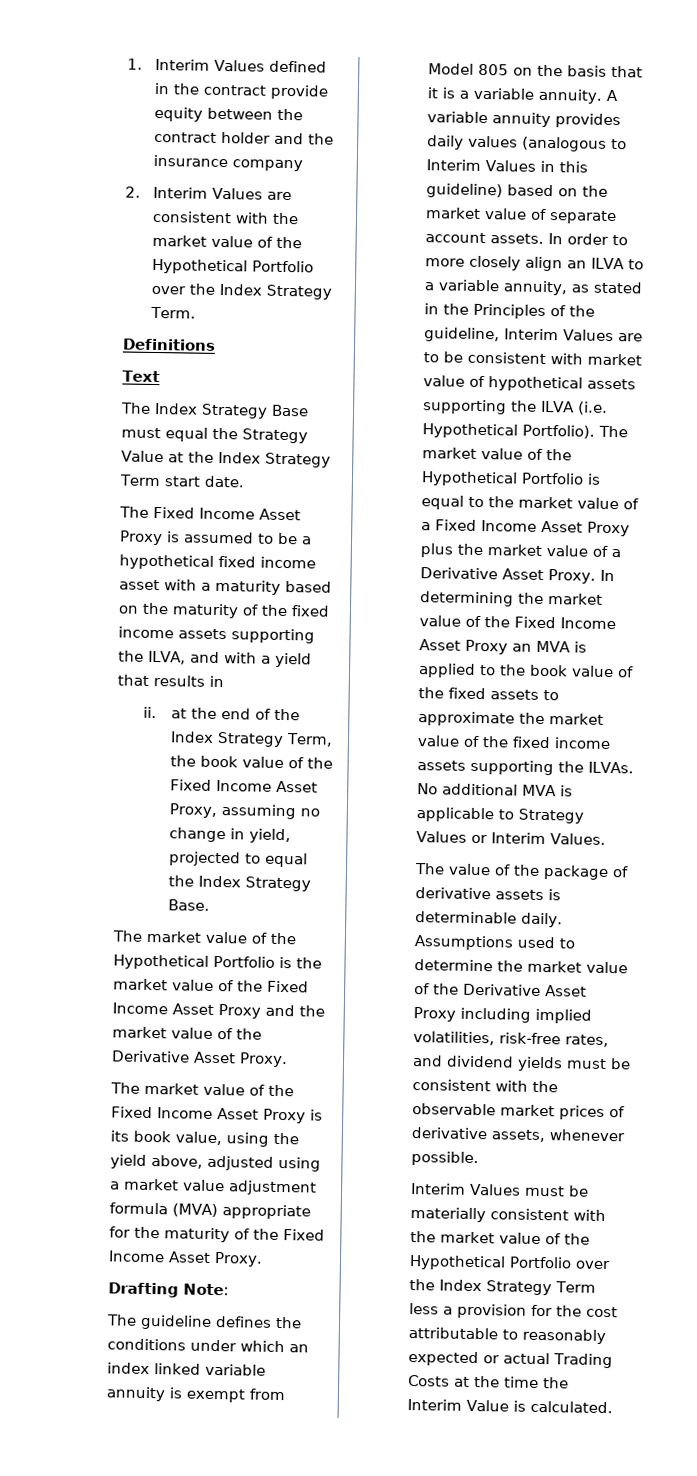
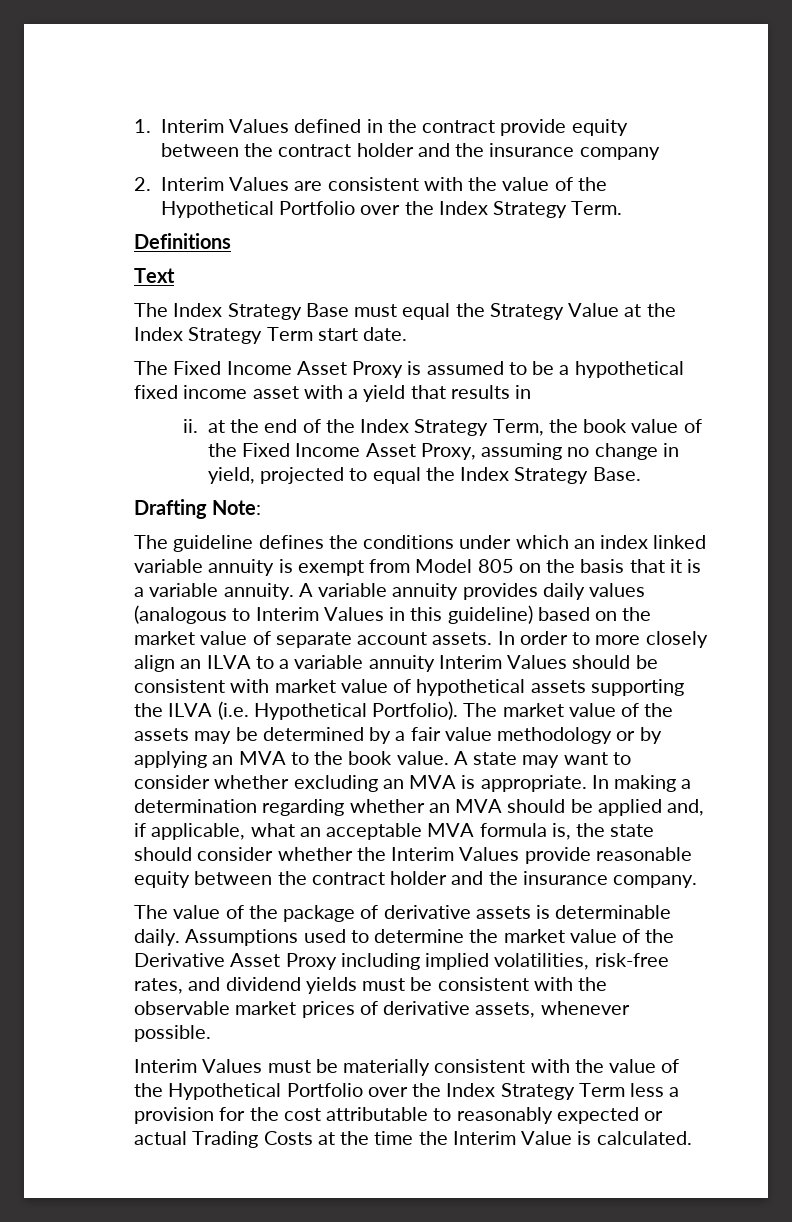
[152,234,208,247] market -> (498, 184) none
[214,579,332,595] [117,602,330,619] [117,626,315,644] [117,650,271,665] maturity based on the maturity of the fixed income assets supporting the ILVA, and with a -> (359, 394) none
[111,930,296,945] [112,954,322,970] [112,978,309,993] [111,1002,325,1019] [111,1026,262,1040] [111,1050,288,1068] [109,1082,294,1097] [110,1106,323,1124] [109,1130,299,1147] [109,1154,321,1172] [109,1178,317,1196] [108,1202,311,1220] [108,1226,325,1243] [107,1250,263,1267] // The market value of the Hypothetical Portfolio is the market value of the Fixed Income Asset Proxy and the market value of the Derivative Asset Proxy. // The market value of the Fixed Income Asset Proxy is its book value, using the yield above, adjusted using a market value adjustment formula (MVA) appropriate for the maturity of the Fixed Income Asset Proxy. -> (641, 474) none
[502,280,643,296] [423,303,595,319] [423,327,643,343] [422,352,439,363] annuity, as stated in the Principles of the guideline, Interim Values are to -> [368,655,631,672] annuity Interim Values should
[420,471,601,487] [420,495,639,510] [420,519,630,537] [419,543,621,558] [419,567,615,584] [419,591,603,607] [418,615,616,630] [418,639,587,655] [417,663,634,678] [417,687,559,701] [417,711,604,727] [416,735,611,750] [416,759,634,776] [416,783,573,797] [415,807,584,824] [415,831,606,845] Hypothetical Portfolio is equal to the market value of a Fixed Income Asset Proxy plus the market value of a Derivative Asset Proxy. In determining the market value of the Fixed Income Asset Proxy an MVA is applied to the book value of the fixed assets to approximate the market value of the fixed income assets supporting the ILVAs. No additional MVA is applicable to Strategy Values or Interim Values. -> [133,727,662,744] [133,751,631,768] [133,775,692,792] [133,799,705,816] [133,823,655,840] [133,847,692,864] [133,871,698,888] assets may be determined by a fair value methodology or by applying an MVA to the book value. A state may want to consider whether excluding an MVA is appropriate. In making a determination regarding whether an MVA should be applied and, if applicable, what an acceptable MVA formula is, the state should consider whether the Interim Values provide reasonable equity between the contract holder and the insurance company.
[439,1231,495,1244] market -> (604, 1066) none

